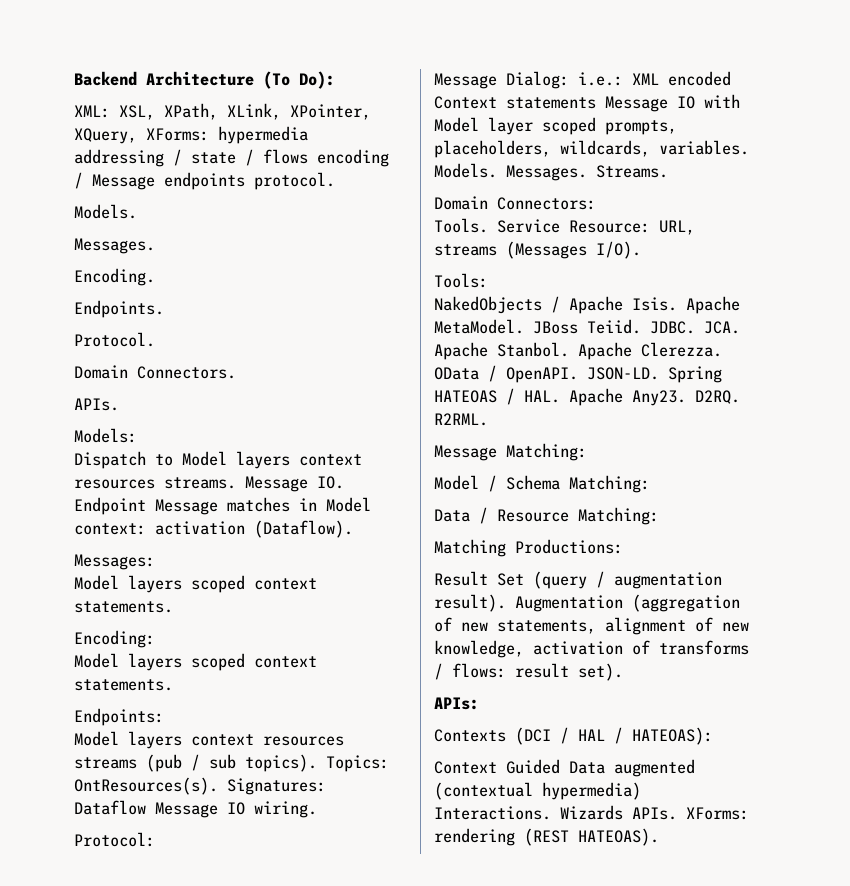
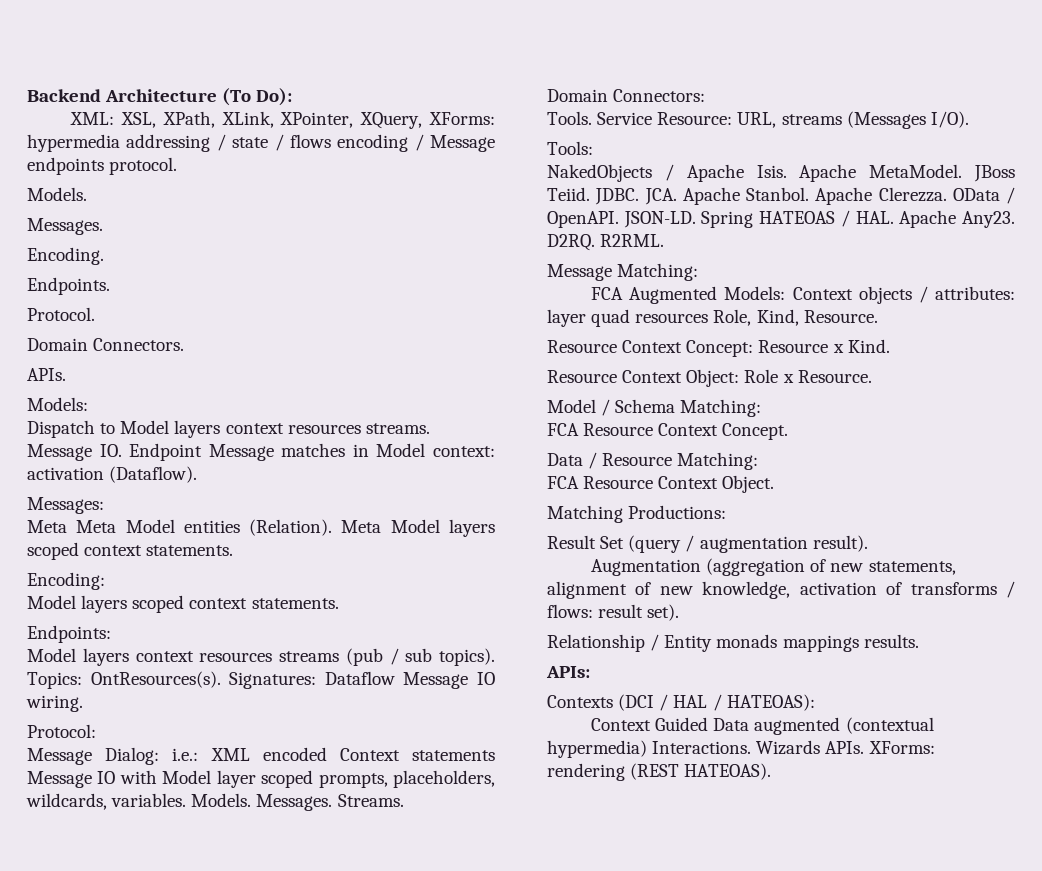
(155, 562) none -> [27,519,382,536] Meta Meta Model entities (Relation). Meta
(587, 452) none -> [591,286,1015,304] [547,309,878,327] [547,339,890,357] [547,369,872,387] // FCA Augmented Models: Context objects / attributes: layer quad resources Role, Kind, Resource. // Resource Context Concept: Resource x Kind. // Resource Context Object: Role x Resource.
(650, 484) none -> [547,423,789,440] // FCA Resource Context Concept.
(659, 516) none -> [547,475,775,493] // FCA Resource Context Object.
(506, 603) none -> (868, 543) //
(623, 672) none -> [547,634,919,652] // Relationship / Entity monads mappings results.

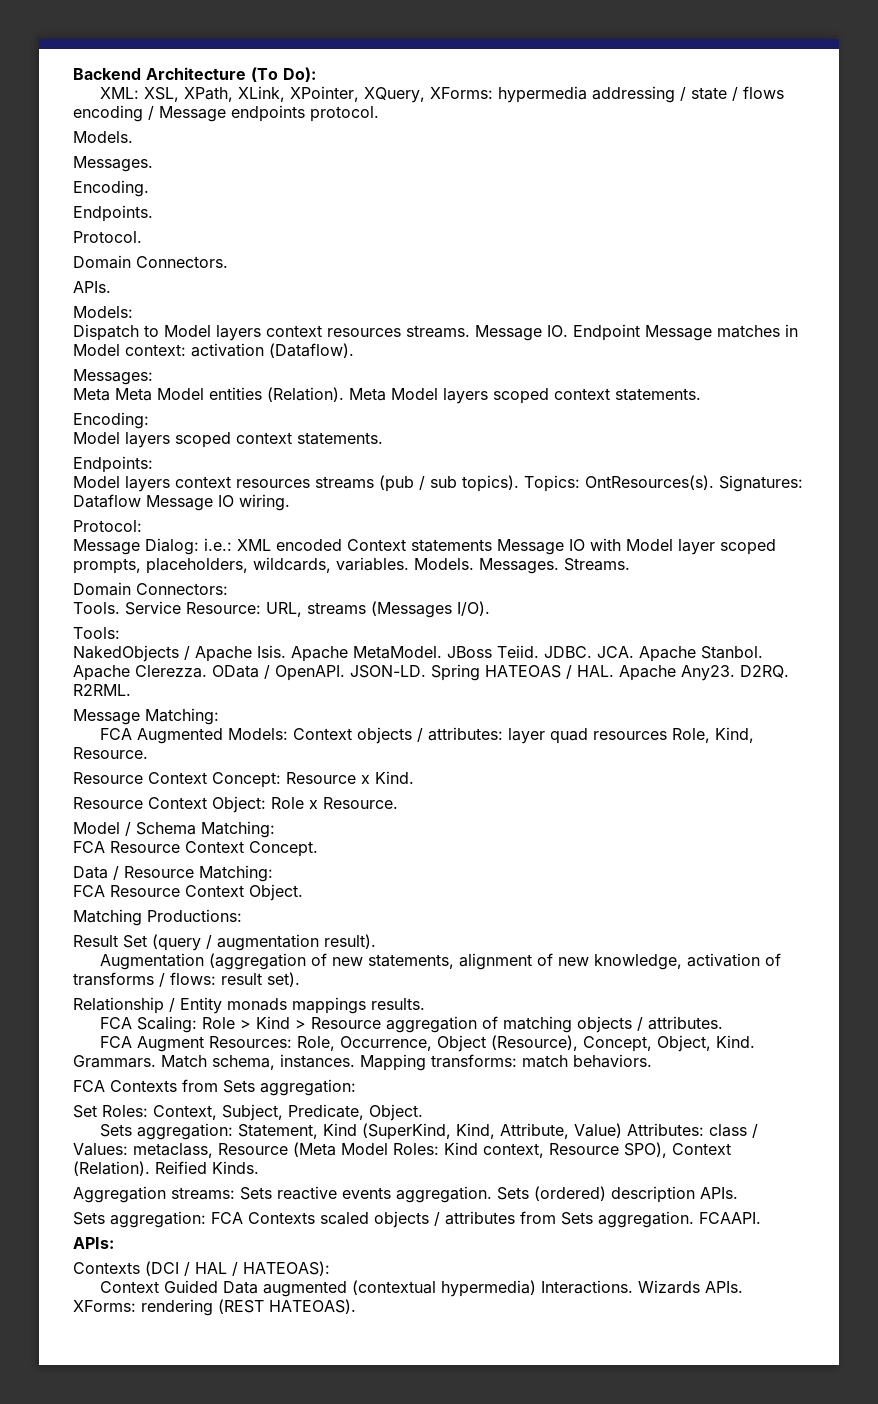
(919, 641) none -> [99,1016,723,1033] [99,1035,755,1052] [73,1054,652,1071] [73,1079,356,1096] [73,1104,423,1121] [99,1123,758,1140] [73,1142,731,1158] [73,1161,259,1176] [73,1186,738,1203] [73,1211,761,1228] // FCA Scaling: Role > Kind > Resource aggregation of matching objects / attributes. // FCA Augment Resources: Role, Occurrence, Object (Resource), Concept, Object, Kind. Grammars. Match schema, instances. Mapping transforms: match behaviors. // FCA Contexts from Sets aggregation: // Set Roles: Context, Subject, Predicate, Object. // Sets aggregation: Statement, Kind (SuperKind, Kind, Attribute, Value) Attributes: class / Values: metaclass, Resource (Meta Model Roles: Kind context, Resource SPO), Context (Relation). Reified Kinds. // Aggregation streams: Sets reactive events aggregation. Sets (ordered) description APIs. // Sets aggregation: FCA Contexts scaled objects / attributes from Sets aggregation. FCAAPI.

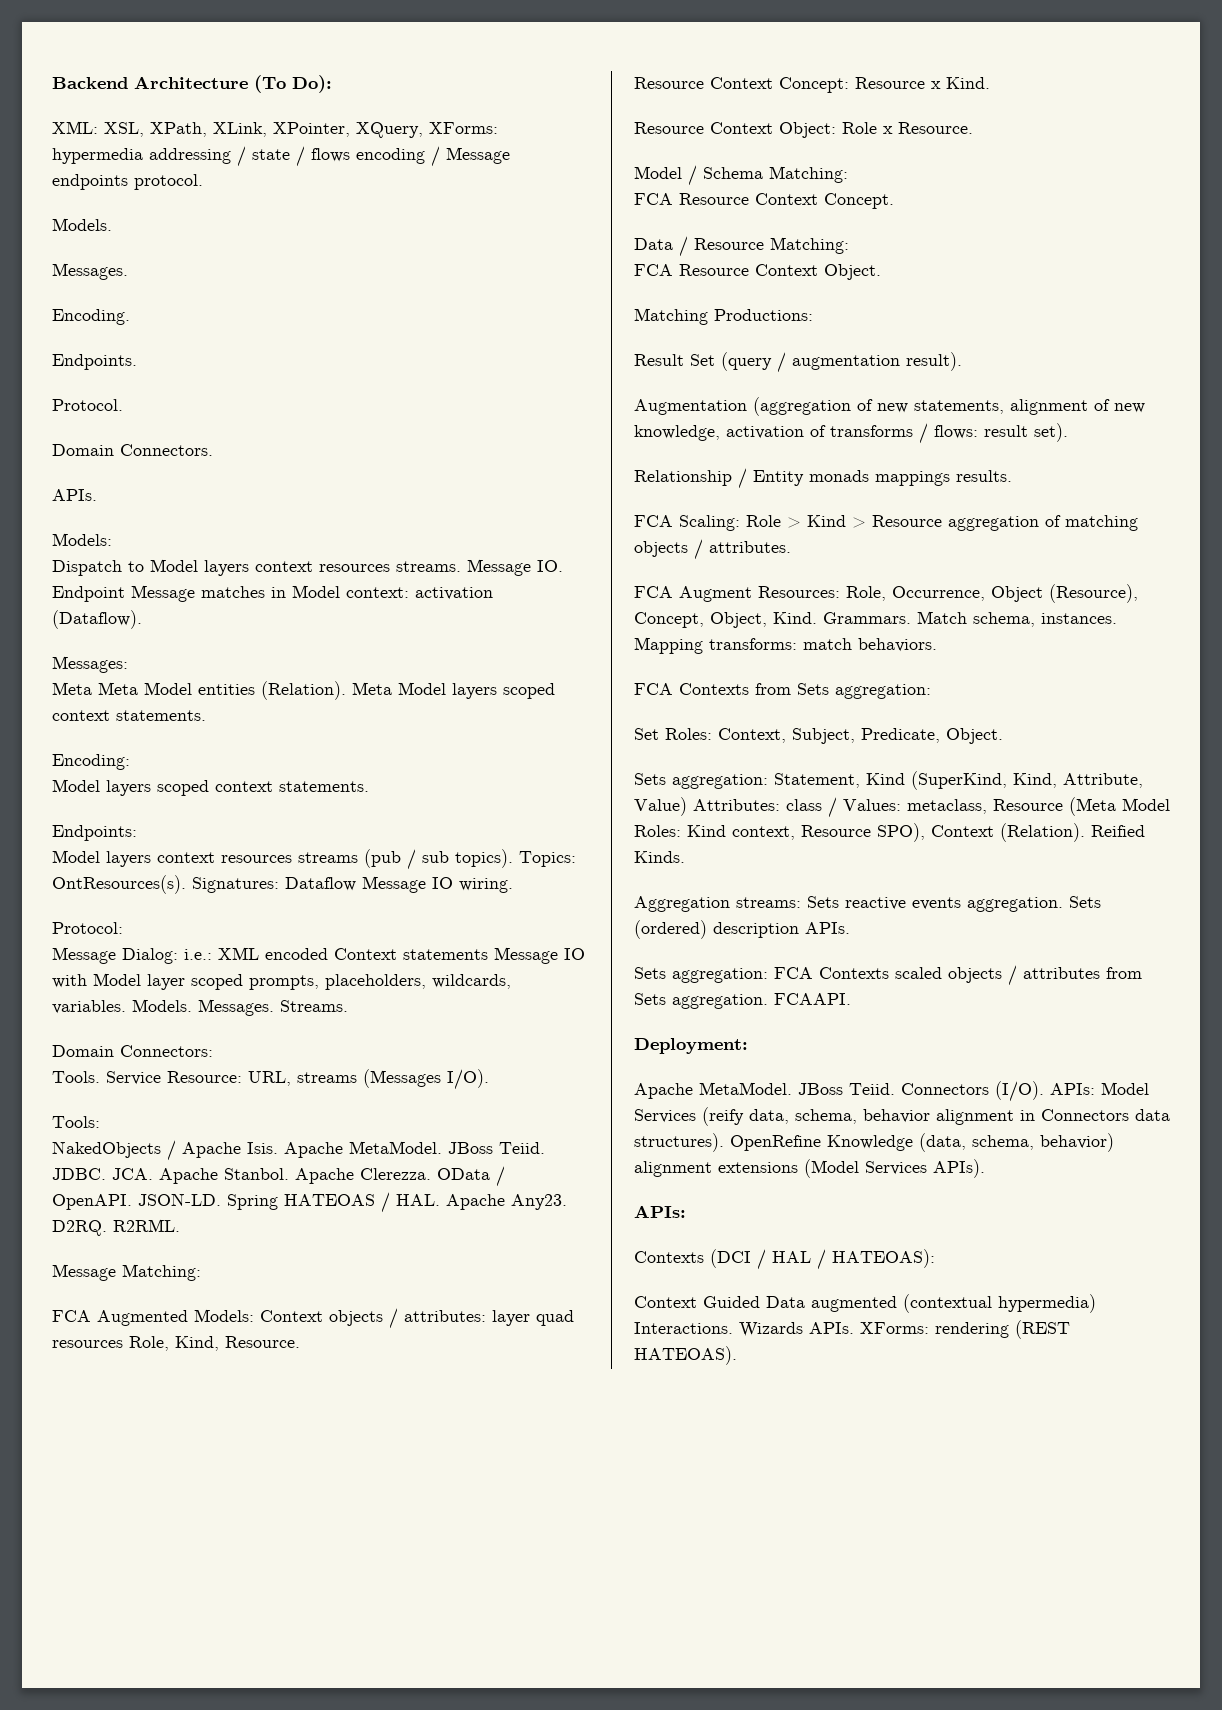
(761, 1218) none -> [634,1038,748,1054] [634,1081,1149,1102] [634,1107,1170,1126] [634,1133,1114,1152] [634,1159,985,1178] // Deployment: // Apache MetaModel. JBoss Teiid. Connectors (I/O). APIs: Model Services (reify data, schema, behavior alignment in Connectors data structures). OpenRefine Knowledge (data, schema, behavior) alignment extensions (Model Services APIs).

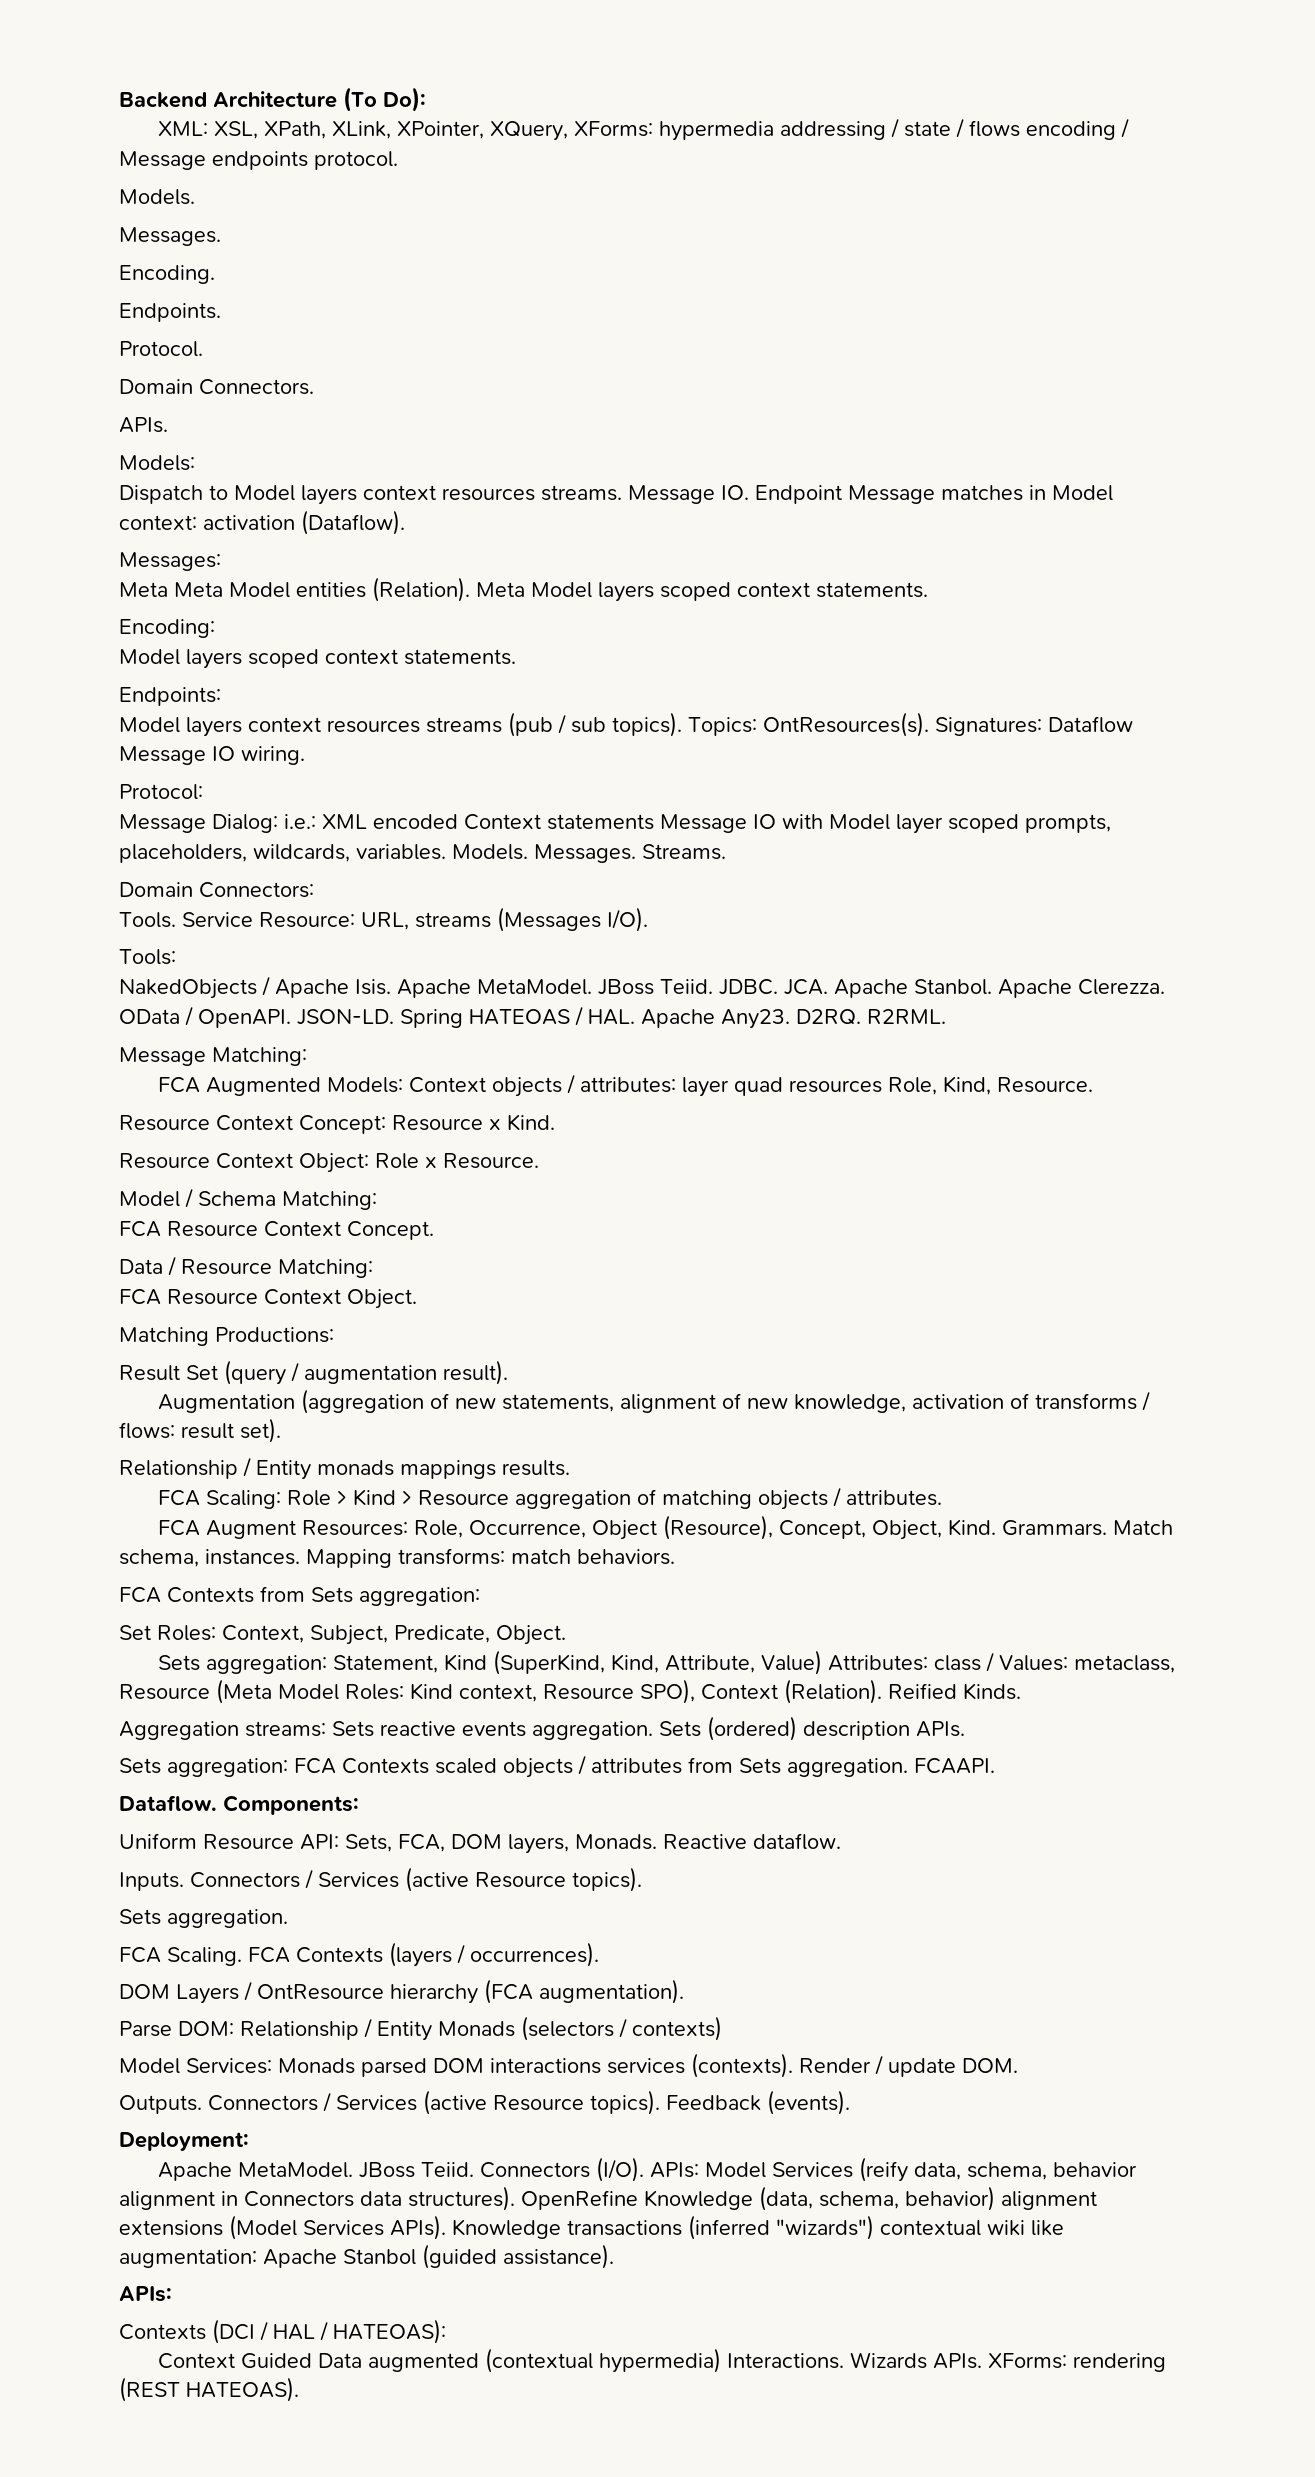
(851, 999) none -> [119,1795,359,1815] [119,1833,841,1854] [119,1867,642,1892] [119,1909,288,1928] [119,1942,599,1967] [119,1979,684,2004] [119,2016,722,2041] [119,2053,1018,2078] [119,2090,850,2115] // Dataflow. Components: // Uniform Resource API: Sets, FCA, DOM layers, Monads. Reactive dataflow. // Inputs. Connectors / Services (active Resource topics). // Sets aggregation. // FCA Scaling. FCA Contexts (layers / occurrences). // DOM Layers / OntResource hierarchy (FCA augmentation). // Parse DOM: Relationship / Entity Monads (selectors / contexts) // Model Services: Monads parsed DOM interactions services (contexts). Render / update DOM. // Outputs. Connectors / Services (active Resource topics). Feedback (events).
(985, 1168) none -> [452,2215,1064,2240] [119,2244,614,2269] Knowledge transactions (inferred "wizards") contextual wiki like augmentation: Apache Stanbol (guided assistance).

